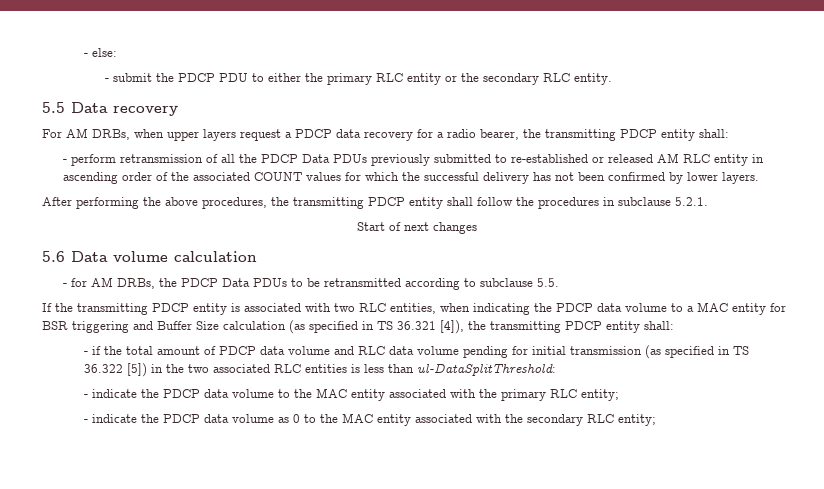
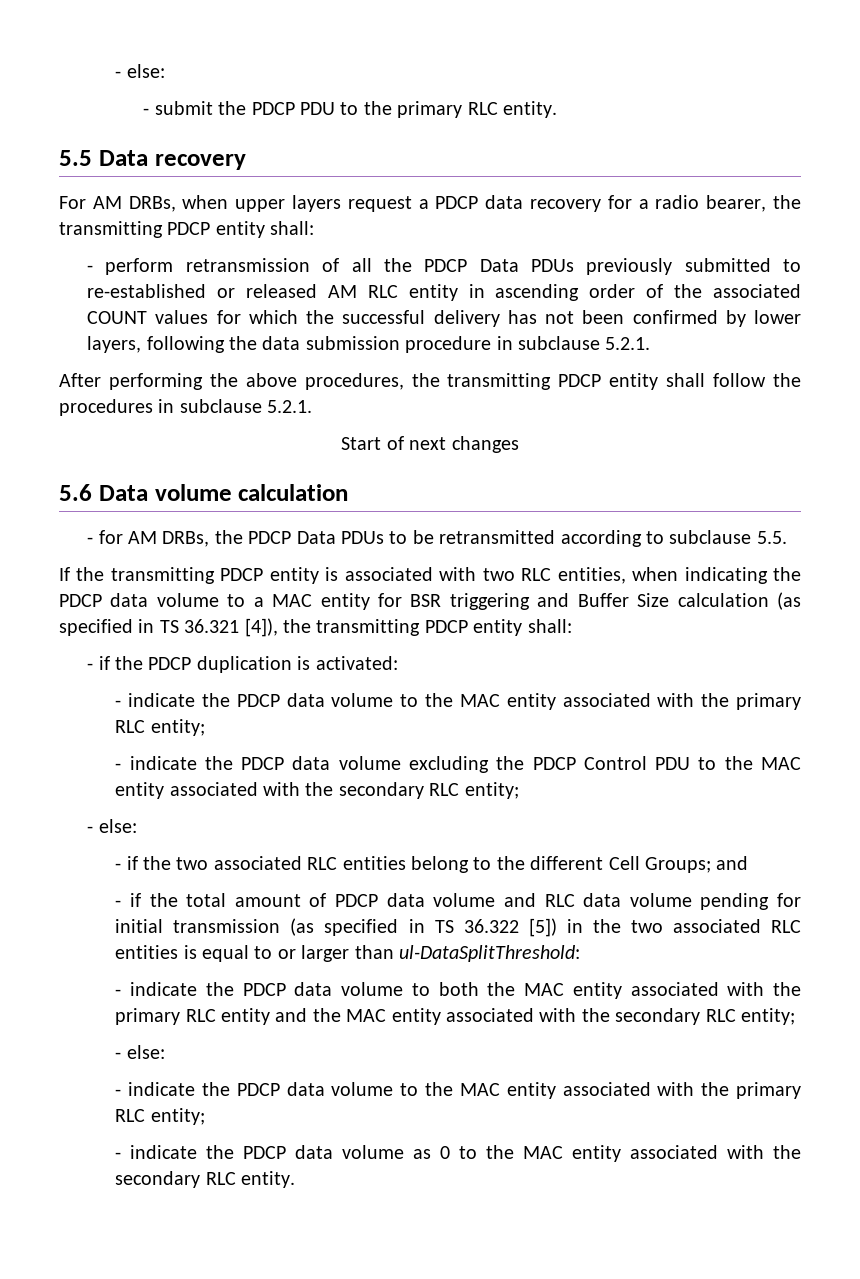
[268,73,571,85] either the primary RLC entity or the secondary RLC -> [363,101,498,118] the primary RLC
[722,172,760,184] layers. -> [87,336,651,353] layers, following the data submission procedure in subclause 5.2.1.
(674, 325) none -> [87,656,398,673] [115,693,802,710] [115,719,205,736] [115,756,802,773] [115,782,519,799] [87,819,137,833] [115,856,749,873] // - if the PDCP duplication is activated: // - indicate the PDCP data volume to the MAC entity associated with the primary RLC entity; // - indicate the PDCP data volume excluding the PDCP Control PDU to the MAC entity associated with the secondary RLC entity; // - else: // - if the two associated RLC entities belong to the different Cell Groups; and
[364,363,557,376] less than ul-DataSplitThreshold: -> [202,945,581,962] [115,982,801,999] [115,1008,796,1025] [115,1045,165,1059] equal to or larger than ul-DataSplitThreshold: // - indicate the PDCP data volume to both the MAC entity associated with the primary RLC entity and the MAC entity associated with the secondary RLC entity; // - else:
[618,414,657,426] entity; -> [241,1171,296,1188] entity.

